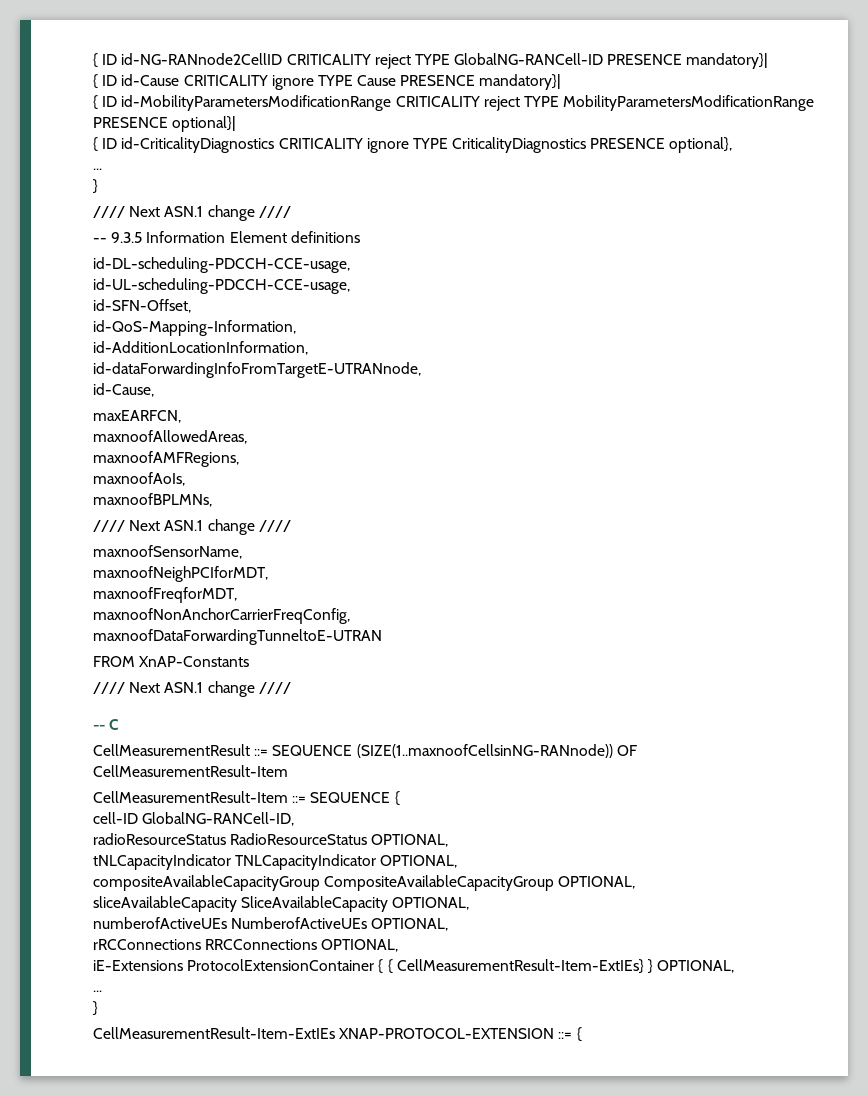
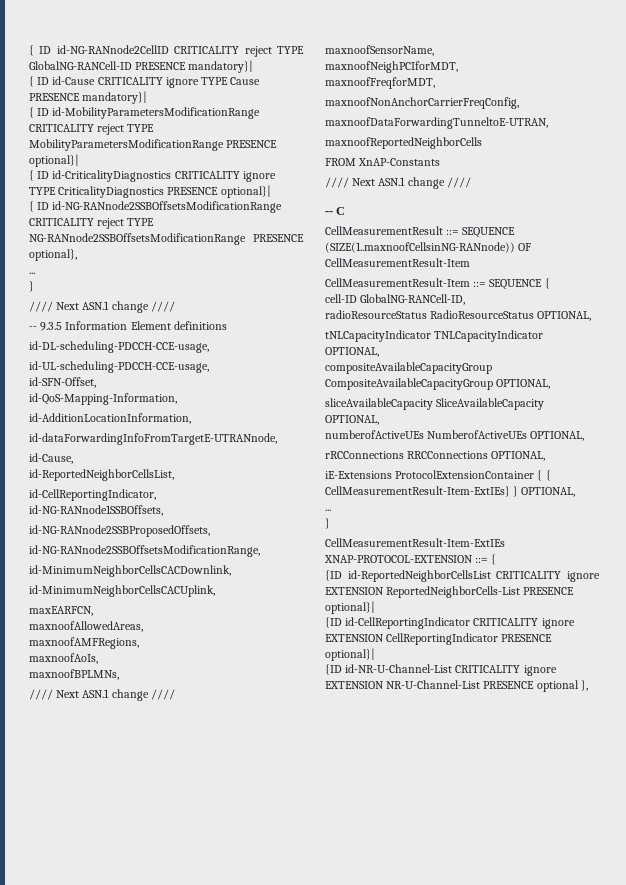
(666, 143) none -> [220,185,271,198] [29,201,283,213] [29,218,155,229] [29,233,304,245] optional}| // { ID id-NG-RANnode2SSBOffsetsModificationRange CRITICALITY reject TYPE NG-RANnode2SSBOffsetsModificationRange PRESENCE
(154, 390) none -> [29,469,174,481] [29,489,156,501] [29,505,163,516] [29,525,210,537] [29,545,260,557] [29,565,231,577] [29,585,215,597] // id-ReportedNeighborCellsList, // id-CellReportingIndicator, // id-NG-RANnode1SSBOffsets, // id-NG-RANnode2SSBProposedOffsets, // id-NG-RANnode2SSBOffsetsModificationRange, // id-MinimumNeighborCellsCACDownlink, // id-MinimumNeighborCellsCACUplink,
[93,629,382,645] maxnoofDataForwardingTunneltoE-UTRAN -> [325,117,548,129] [325,137,482,149] maxnoofDataForwardingTunneltoE-UTRAN, // maxnoofReportedNeighborCells
(582, 1034) none -> [325,570,600,582] [325,586,575,598] [325,601,375,614] [325,617,575,629] [325,633,553,645] [325,648,375,661] [325,664,557,676] [325,680,588,692] // {ID id-ReportedNeighborCellsList CRITICALITY ignore EXTENSION ReportedNeighborCells-List PRESENCE optional}| // {ID id-CellReportingIndicator CRITICALITY ignore EXTENSION CellReportingIndicator PRESENCE optional}| // {ID id-NR-U-Channel-List CRITICALITY ignore EXTENSION NR-U-Channel-List PRESENCE optional },

